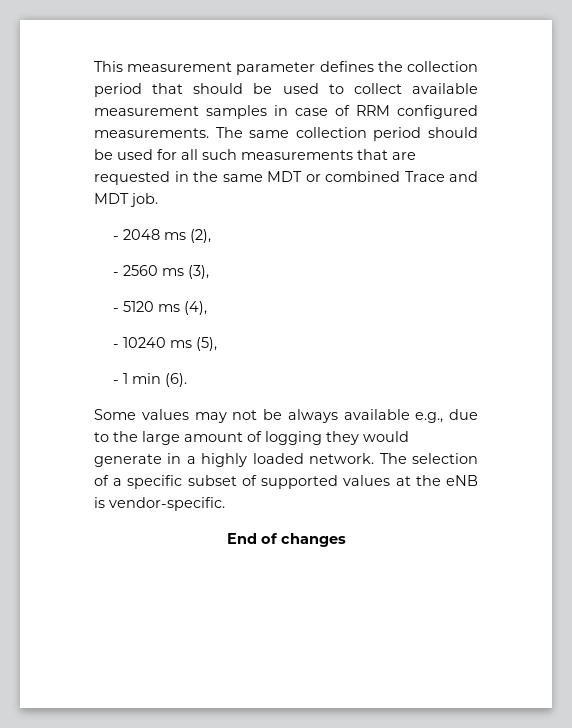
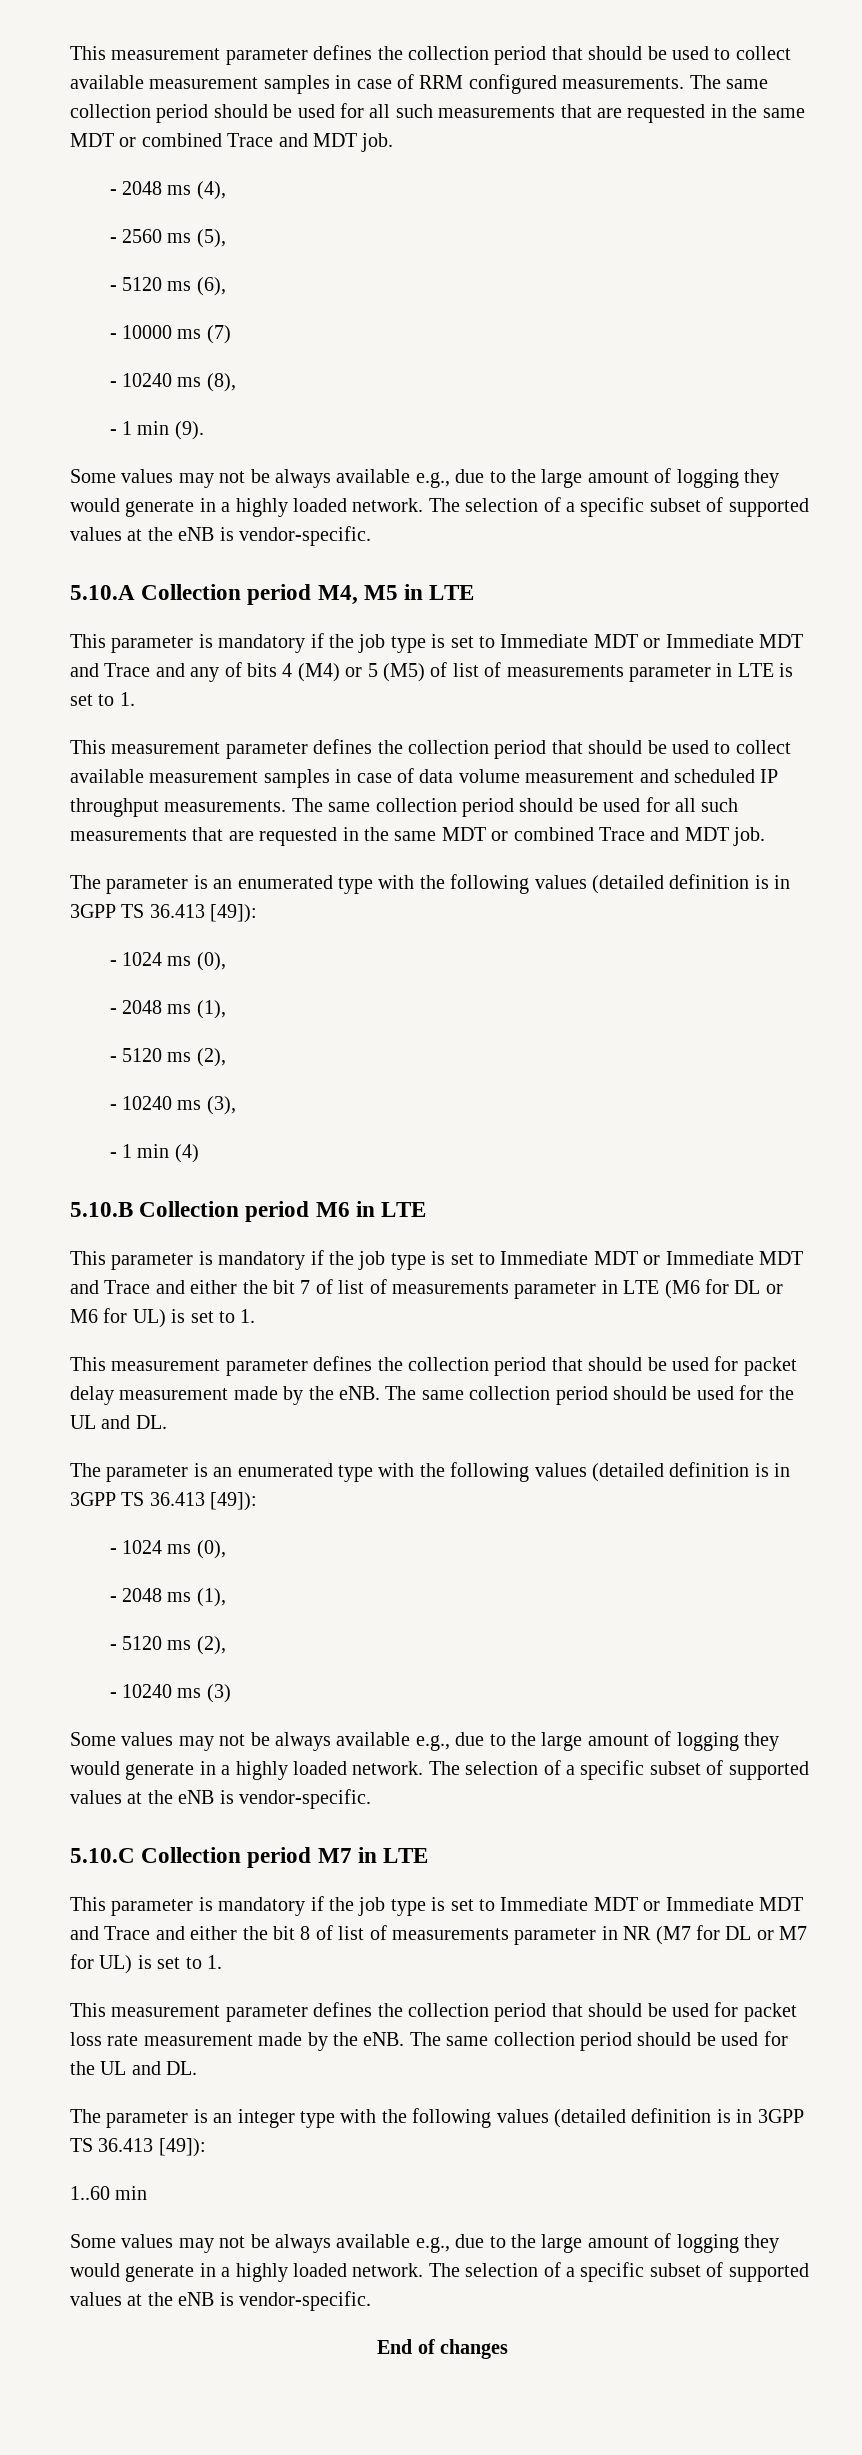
[190,229,212,243] (2), -> [196,181,226,200] (4),
[188,265,210,279] [113,301,208,315] [113,337,218,351] [113,373,188,387] (3), // - 5120 ms (4), // - 10240 ms (5), // - 1 min (6). -> [196,229,226,248] [109,277,226,296] [109,325,231,344] [109,373,236,392] [109,421,204,440] [70,468,779,488] [70,497,809,517] [70,526,371,546] [70,584,475,605] [70,633,803,653] [70,662,794,682] [70,692,135,706] [70,739,791,759] [70,768,779,788] [70,797,739,817] [70,827,766,846] [70,874,791,894] [70,904,258,923] [109,952,226,971] [109,1000,226,1019] [109,1048,226,1067] [109,1096,236,1115] [109,1144,199,1163] [70,1201,427,1222] [70,1250,803,1270] [70,1279,783,1299] [70,1308,256,1328] [70,1356,797,1376] [70,1385,794,1405] [70,1415,167,1429] [70,1462,791,1482] [70,1492,258,1511] [109,1540,226,1559] [109,1588,226,1607] [109,1636,226,1655] [109,1684,231,1703] [70,1731,779,1751] [70,1760,809,1780] [70,1789,371,1809] [70,1847,429,1868] [70,1896,803,1916] [70,1925,808,1945] [70,1954,223,1974] [70,2002,797,2022] [70,2031,788,2051] [70,2061,198,2075] [70,2108,804,2128] [70,2138,206,2157] [70,2186,148,2200] (5), // - 5120 ms (6), // - 10000 ms (7) // - 10240 ms (8), // - 1 min (9). // Some values may not be always available e.g., due to the large amount of logging they would generate in a highly loaded network. The selection of a specific subset of supported values at the eNB is vendor-specific. // 5.10.A Collection period M4, M5 in LTE // This parameter is mandatory if the job type is set to Immediate MDT or Immediate MDT and Trace and any of bits 4 (M4) or 5 (M5) of list of measurements parameter in LTE is set to 1. // This measurement parameter defines the collection period that should be used to collect available measurement samples in case of data volume measurement and scheduled IP throughput measurements. The same collection period should be used for all such measurements that are requested in the same MDT or combined Trace and MDT job. // The parameter is an enumerated type with the following values (detailed definition is in 3GPP TS 36.413 [49]): // - 1024 ms (0), // - 2048 ms (1), // - 5120 ms (2), // - 10240 ms (3), // - 1 min (4) // 5.10.B Collection period M6 in LTE // This parameter is mandatory if the job type is set to Immediate MDT or Immediate MDT and Trace and either the bit 7 of list of measurements parameter in LTE (M6 for DL or M6 for UL) is set to 1. // This measurement parameter defines the collection period that should be used for packet delay measurement made by the eNB. The same collection period should be used for the UL and DL. // The parameter is an enumerated type with the following values (detailed definition is in 3GPP TS 36.413 [49]): // - 1024 ms (0), // - 2048 ms (1), // - 5120 ms (2), // - 10240 ms (3) // Some values may not be always available e.g., due to the large amount of logging they would generate in a highly loaded network. The selection of a specific subset of supported values at the eNB is vendor-specific. // 5.10.C Collection period M7 in LTE // This parameter is mandatory if the job type is set to Immediate MDT or Immediate MDT and Trace and either the bit 8 of list of measurements parameter in NR (M7 for DL or M7 for UL) is set to 1. // This measurement parameter defines the collection period that should be used for packet loss rate measurement made by the eNB. The same collection period should be used for the UL and DL. // The parameter is an integer type with the following values (detailed definition is in 3GPP TS 36.413 [49]): // 1..60 min

